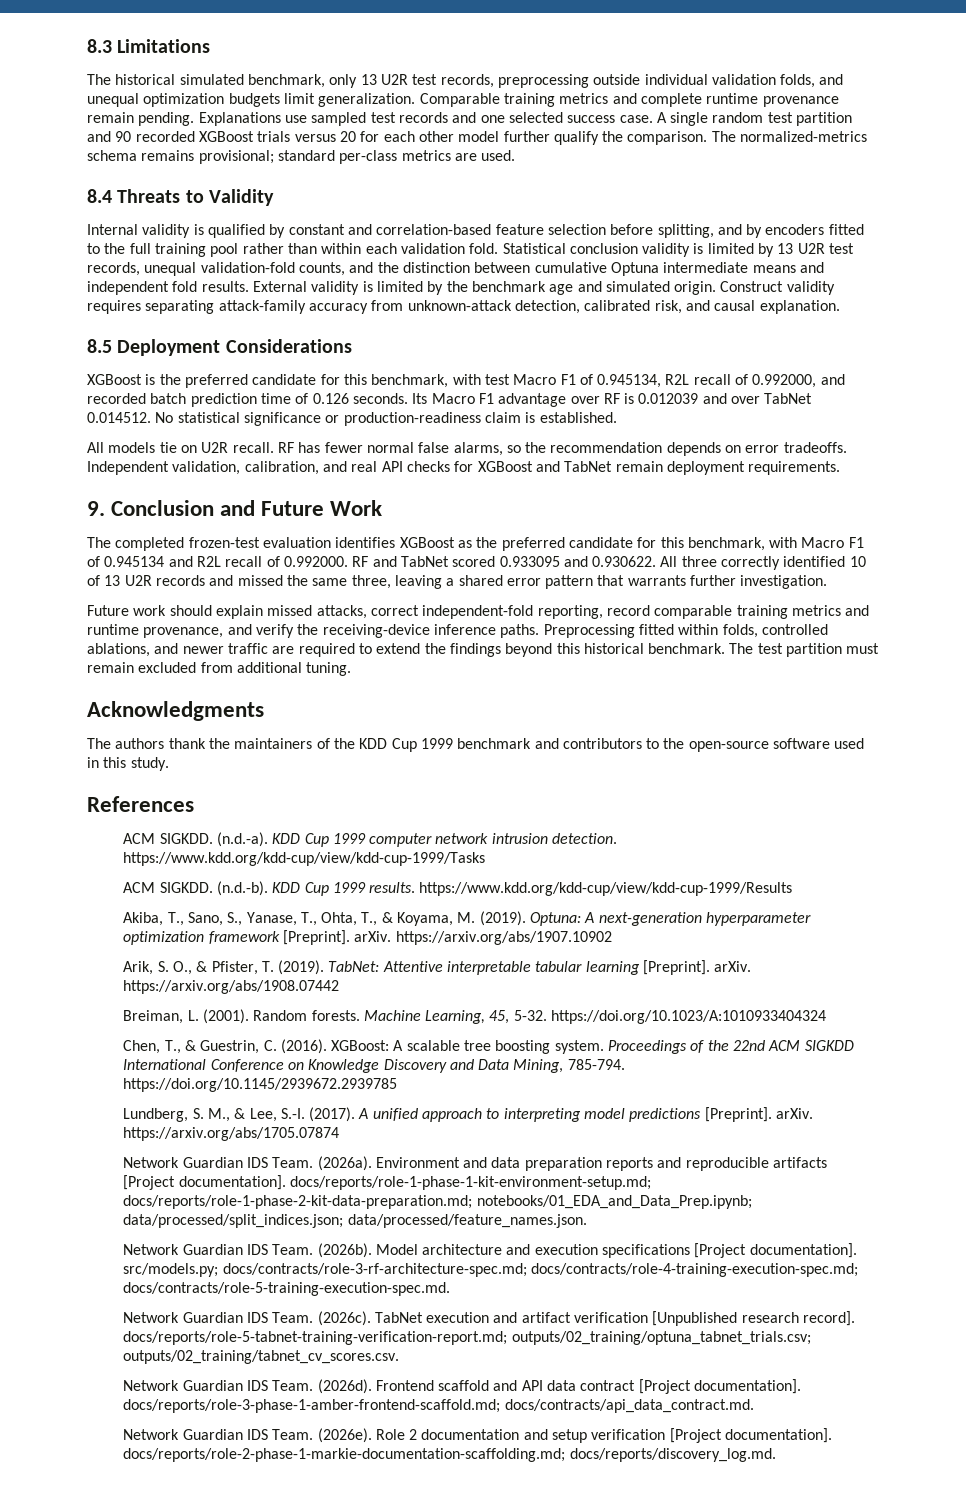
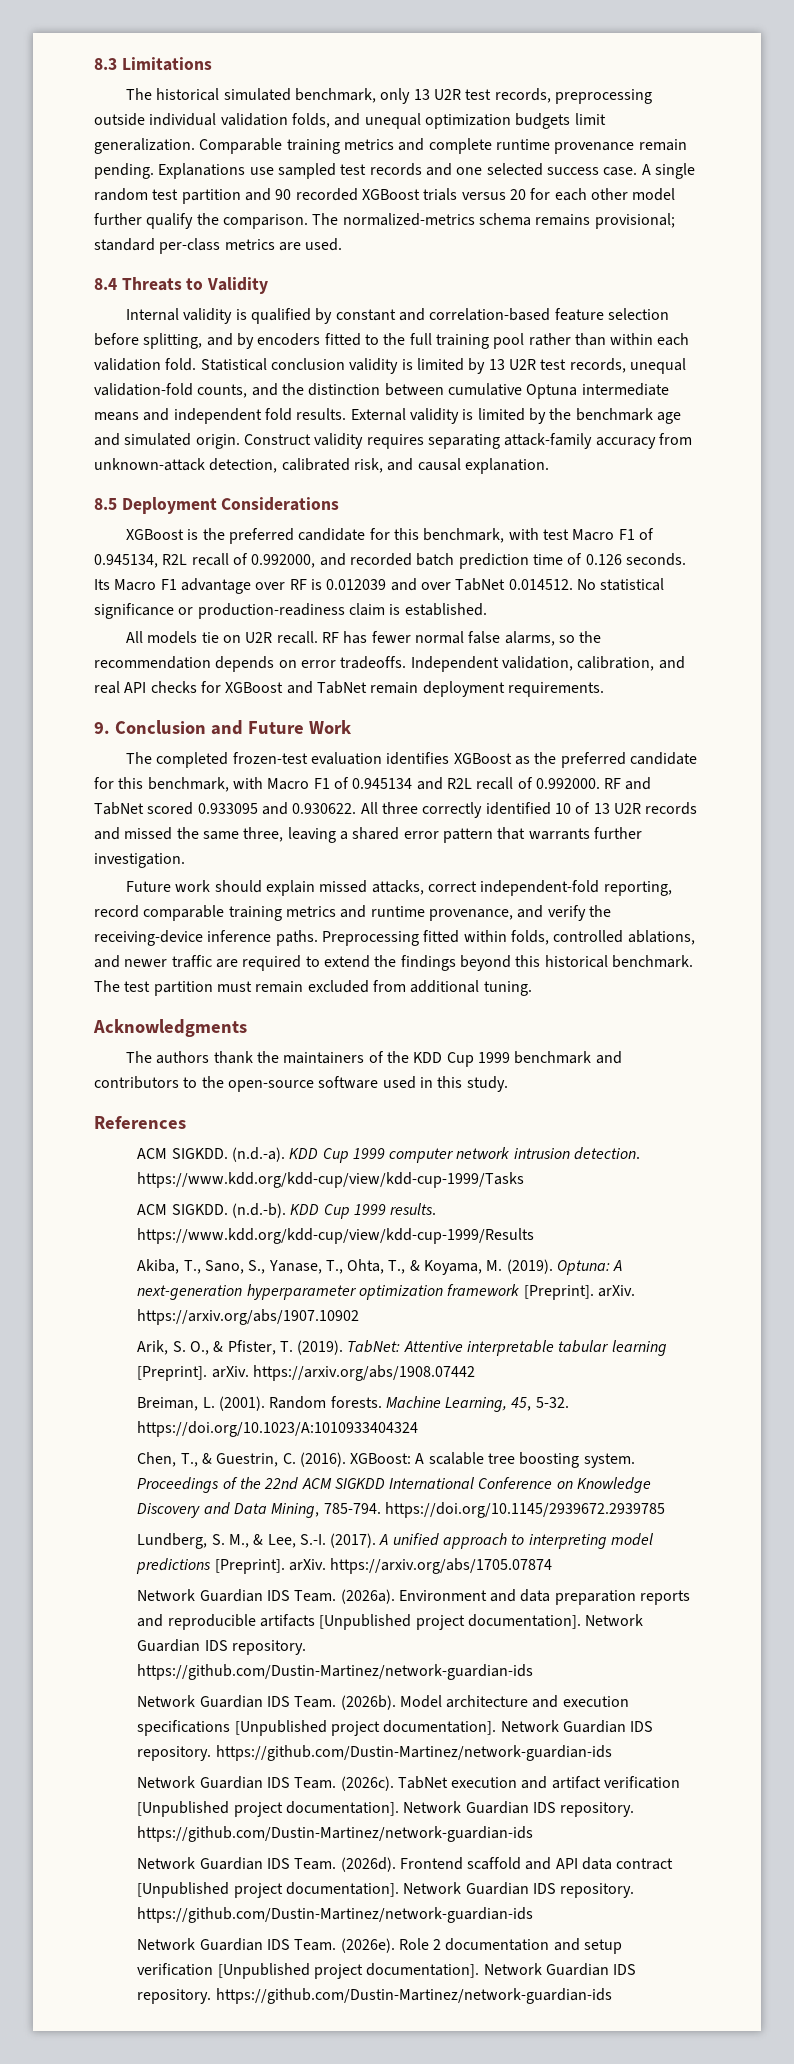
[123,1175,651,1190] [123,1195,752,1209] [123,1214,587,1228] [Project documentation]. docs/reports/role-1-phase-1-kit-environment-setup.md; docs/reports/role-1-phase-2-kit-data-preparation.md; notebooks/01_EDA_and_Data_Prep.ipynb; data/processed/split_indices.json; data/processed/feature_names.json. -> [319,1614,644,1630] [137,1639,306,1655] [137,1664,534,1680] [Unpublished project documentation]. Network Guardian IDS repository. https://github.com/Dustin-Martinez/network-guardian-ids
[694,1243,857,1258] [123,1263,858,1277] [123,1282,451,1296] [Project documentation]. src/models.py; docs/contracts/role-3-rf-architecture-spec.md; docs/contracts/role-4-training-execution-spec.md; docs/contracts/role-5-training-execution-spec.md. -> [234,1720,654,1736] [137,1745,612,1761] [Unpublished project documentation]. Network Guardian IDS repository. https://github.com/Dustin-Martinez/network-guardian-ids
[741,1311,856,1326] [123,1331,811,1345] [123,1350,400,1364] research record]. docs/reports/role-5-tabnet-training-verification-report.md; outputs/02_training/optuna_tabnet_trials.csv; outputs/02_training/tabnet_cv_scores.csv. -> [233,1801,635,1817] [137,1826,534,1842] project documentation]. Network Guardian IDS repository. https://github.com/Dustin-Martinez/network-guardian-ids
[638,1379,802,1394] [123,1399,754,1413] [Project documentation]. docs/reports/role-3-phase-1-amber-frontend-scaffold.md; docs/contracts/api_data_contract.md. -> [137,1882,635,1898] [137,1907,534,1923] [Unpublished project documentation]. Network Guardian IDS repository. https://github.com/Dustin-Martinez/network-guardian-ids
[669,1428,833,1443] [123,1448,776,1462] [Project documentation]. docs/reports/role-2-phase-1-markie-documentation-scaffolding.md; docs/reports/discovery_log.md. -> [217,1963,637,1979] [137,1988,612,2004] [Unpublished project documentation]. Network Guardian IDS repository. https://github.com/Dustin-Martinez/network-guardian-ids

